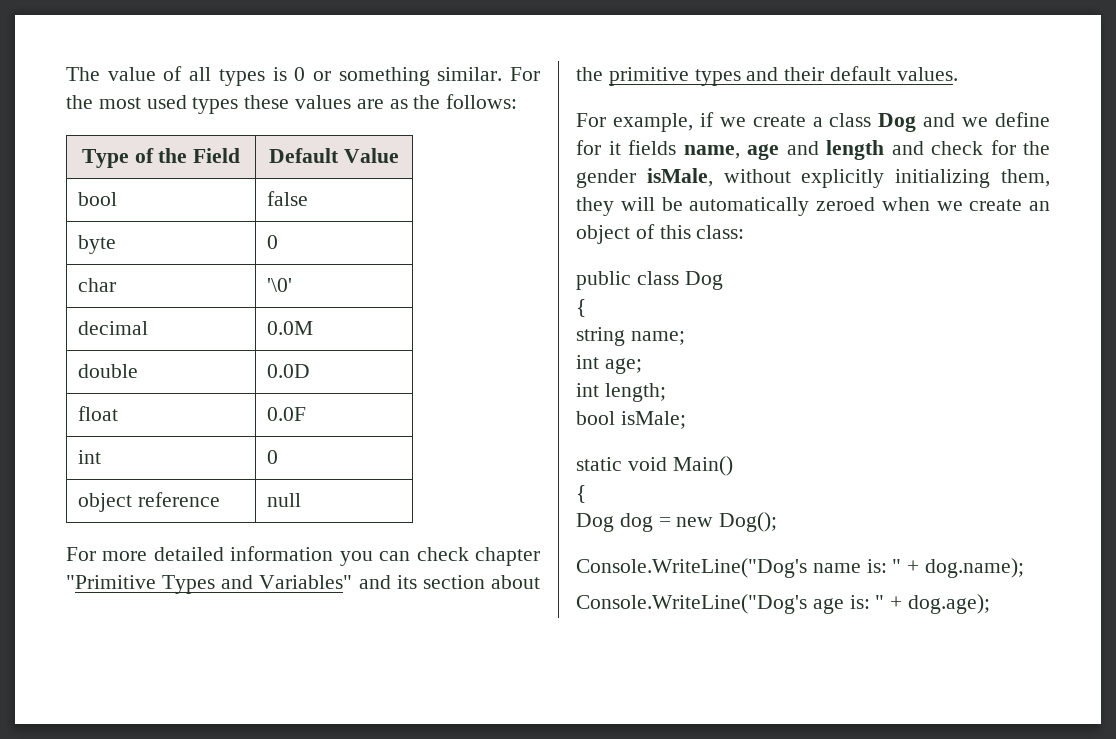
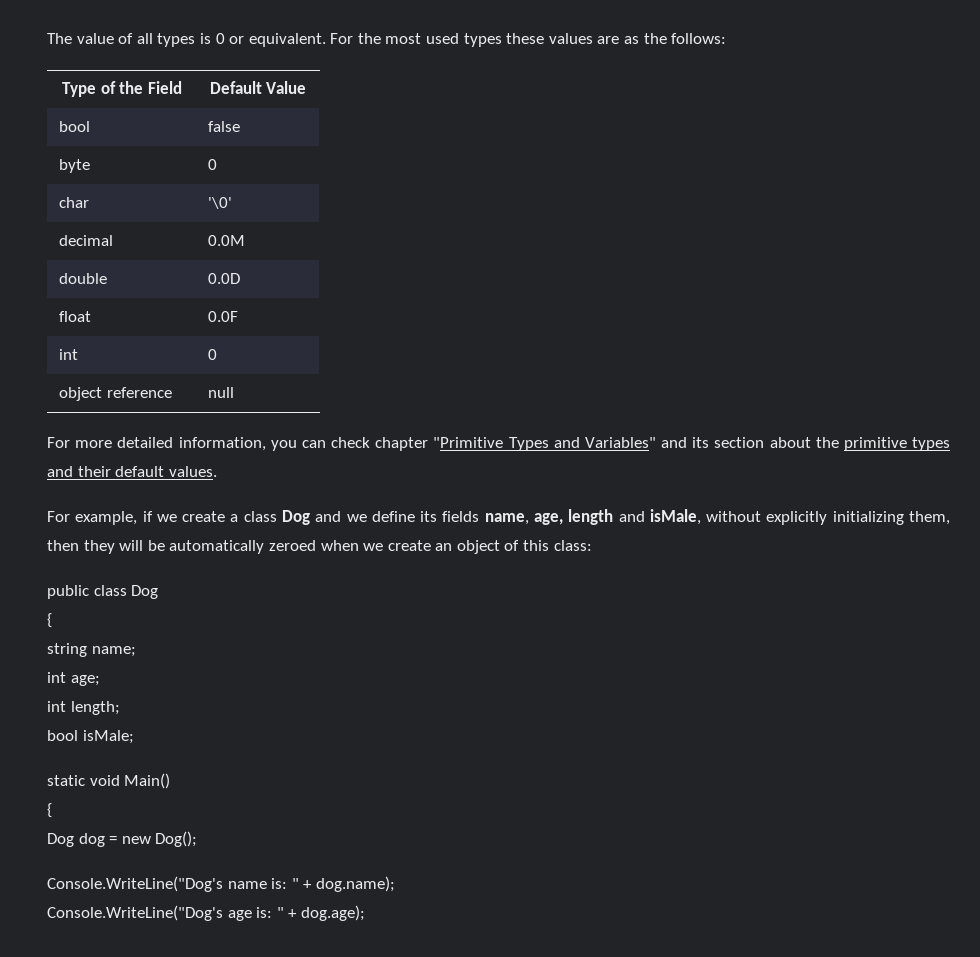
[338,67,503,86] something similar. -> [248,33,326,47] equivalent.
[230,546,334,561] information -> [178,437,266,451] information,
[576,140,1050,160] [576,169,636,188] for it fields name, age and length and check for the gender -> [420,509,645,525] its fields name, age, length and
(1050, 178) none -> [47,540,79,551] then

